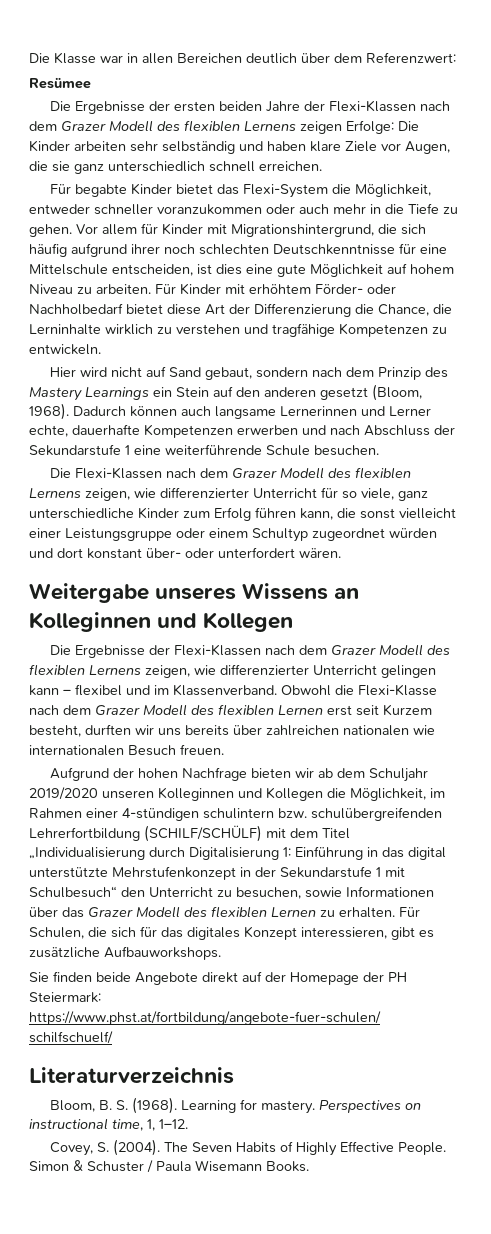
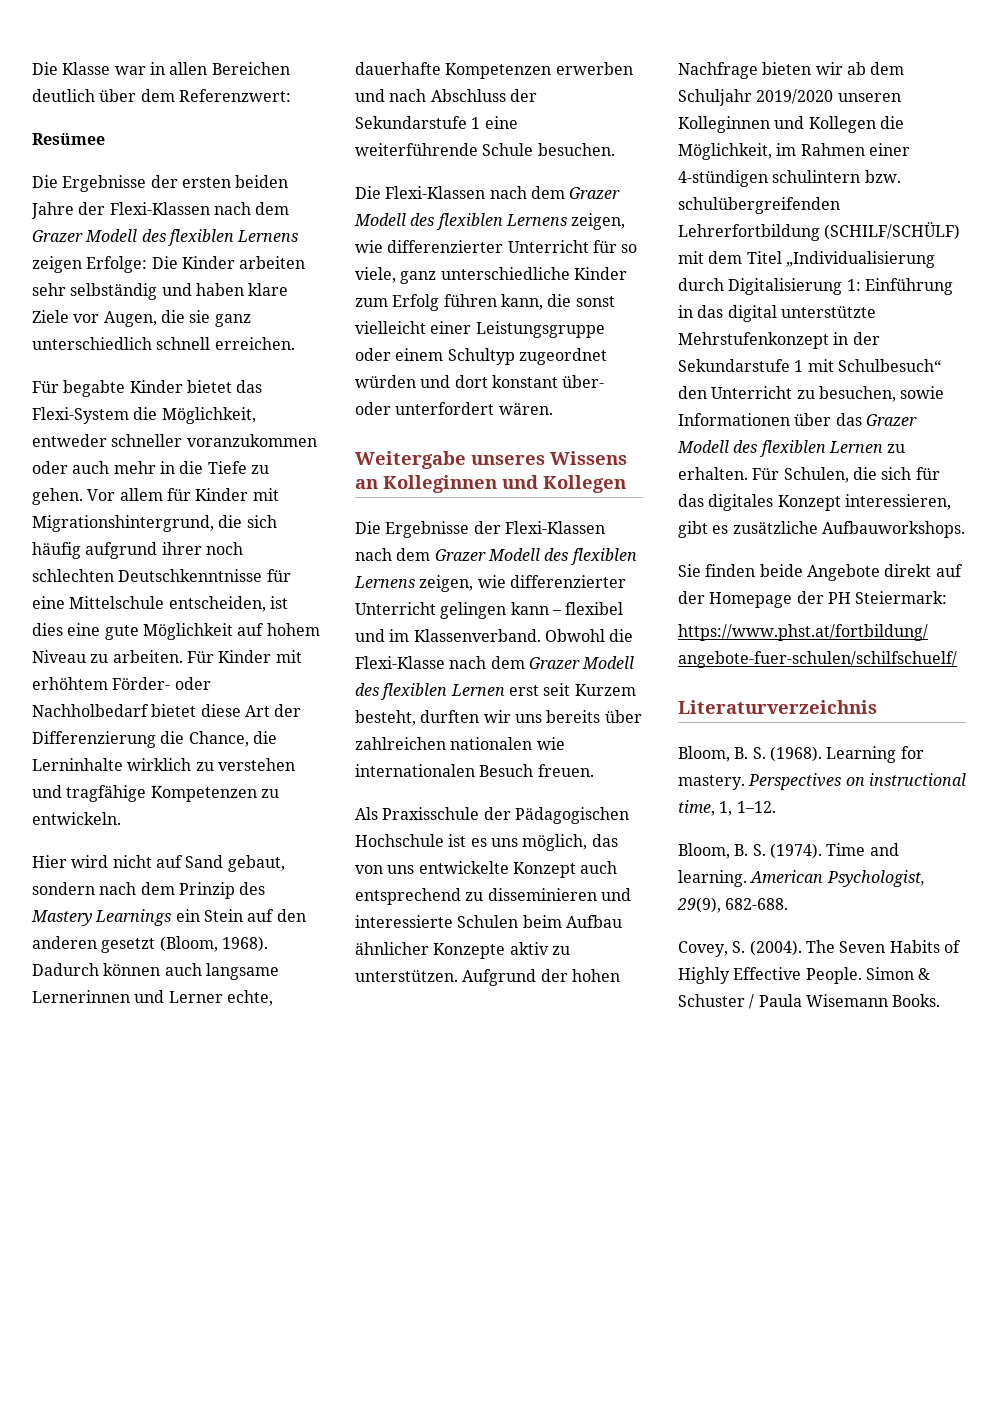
(224, 749) none -> [355,807,629,824] [355,834,618,851] [355,861,618,878] [355,888,631,905] [355,915,622,928] [355,942,570,959] [355,970,458,982] Als Praxisschule der Pädagogischen Hochschule ist es uns möglich, das von uns entwickelte Konzept auch entsprechend zu disseminieren und interessierte Schulen beim Aufbau ähnlicher Konzepte aktiv zu unterstützen.
(188, 1124) none -> [678,843,899,859] [678,870,925,887] [677,897,789,913] // Bloom, B. S. (1974). Time and learning. American Psychologist, 29(9), 682-688.

